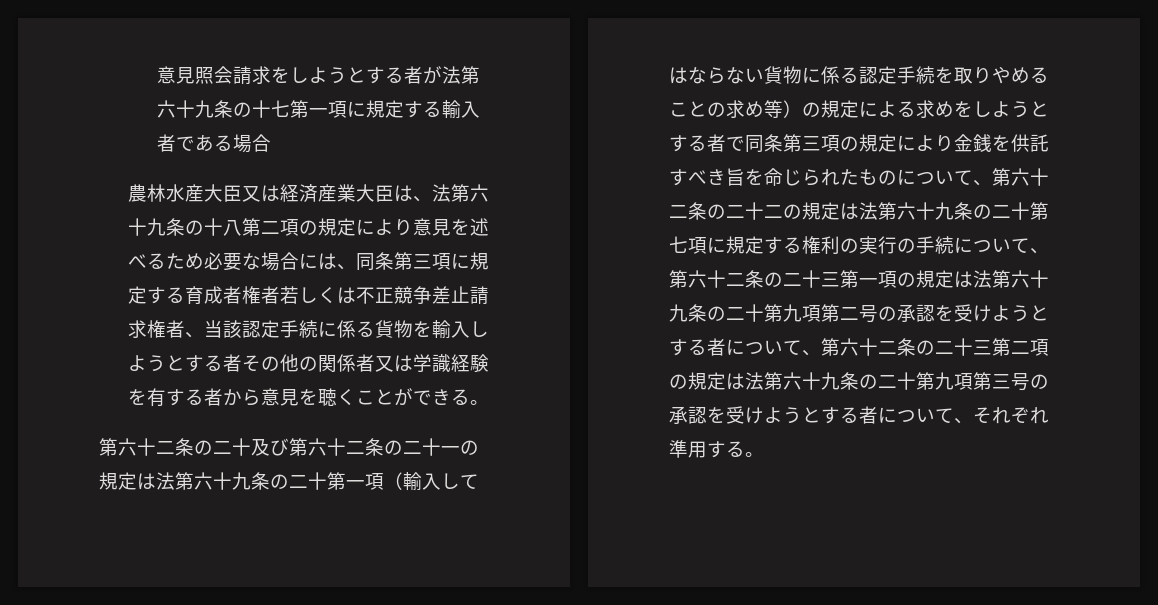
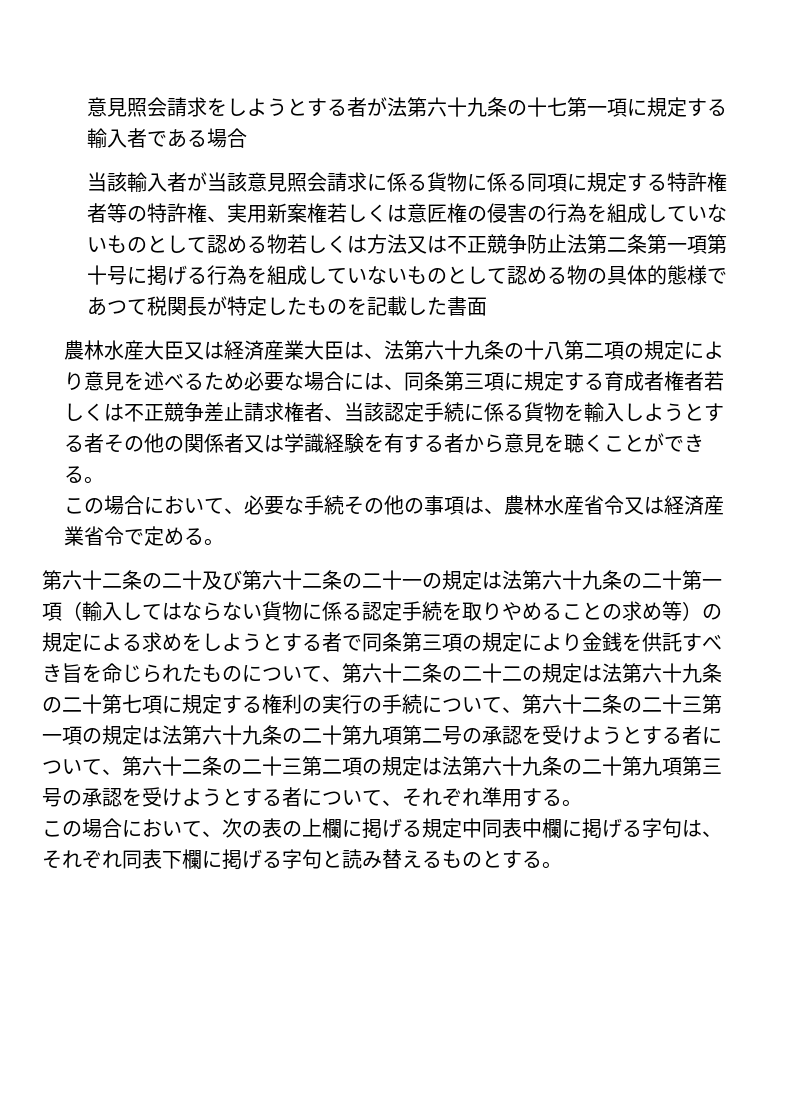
(271, 143) none -> [86,172,727,193] [86,203,727,223] [86,234,727,254] [86,265,727,286] [86,296,487,316] // 当該輸入者が当該意見照会請求に係る貨物に係る同項に規定する特許権者等の特許権、実用新案権若しくは意匠権の侵害の行為を組成していないものとして認める物若しくは方法又は不正競争防止法第二条第一項第十号に掲げる行為を組成していないものとして認める物の具体的態様であつて税関長が特定したものを記載した書面
(489, 402) none -> [64,495,725,515] [64,526,225,546] // この場合において、必要な手続その他の事項は、農林水産省令又は経済産業省令で定める。
(764, 454) none -> [42,818,722,839] [42,849,562,870] // この場合において、次の表の上欄に掲げる規定中同表中欄に掲げる字句は、それぞれ同表下欄に掲げる字句と読み替えるものとする。

